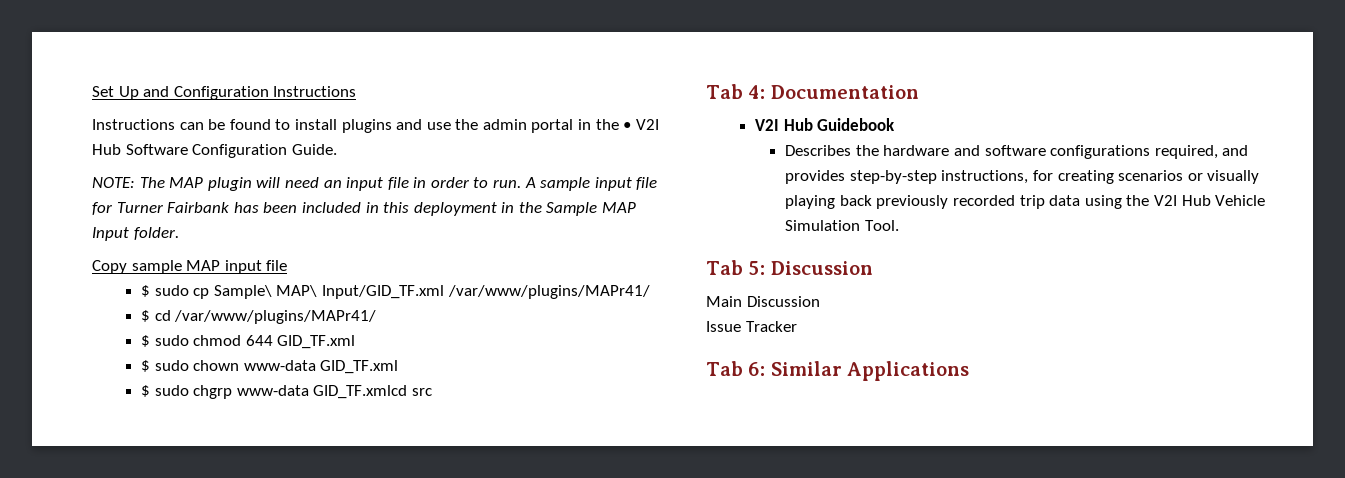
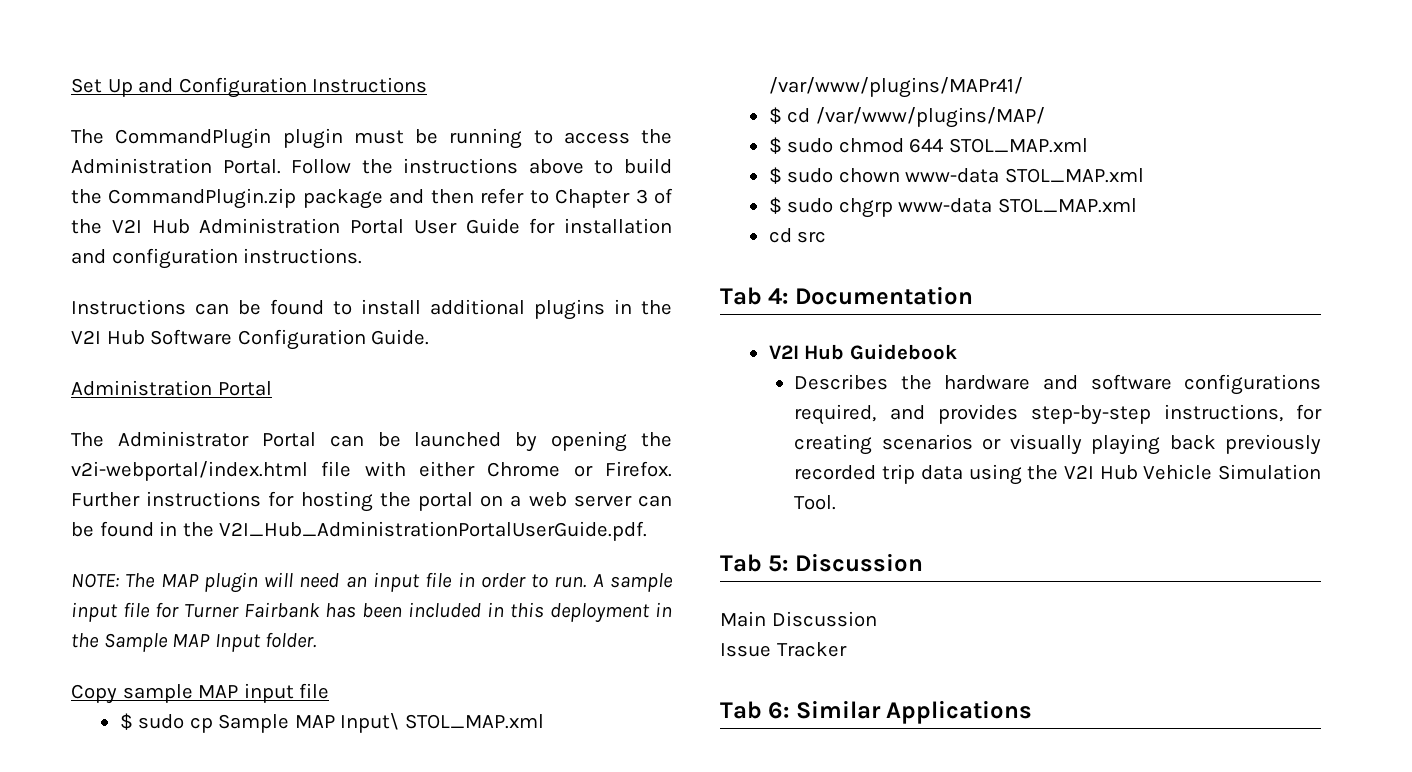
(357, 91) none -> [71,128,672,149] [71,158,672,174] [71,188,674,209] [71,218,672,234] [71,248,363,269] // The CommandPlugin plugin must be running to access the Administration Portal. Follow the instructions above to build the CommandPlugin.zip package and then refer to Chapter 3 of the V2I Hub Administration Portal User Guide for installation and configuration instructions.
[341,119,632,133] plugins and use the admin portal in the • -> [430,299,672,320] additional plugins in the
(337, 149) none -> [71,380,272,396] [71,431,672,452] [71,461,672,481] [71,491,672,512] [71,521,648,541] // Administration Portal // The Administrator Portal can be launched by opening the v2i-webportal/index.html file with either Chrome or Firefox. Further instructions for hosting the portal on a web server can be found in the V2I_Hub_AdministrationPortalUserGuide.pdf.
[213,285,444,299] Sample\ MAP\ Input/GID_TF.xml -> [218,713,544,733] Sample MAP Input\ STOL_MAP.xml
[174,310,377,324] /var/www/plugins/MAPr41/ -> [815,107,1045,128] /var/www/plugins/MAP/
[277,335,356,349] GID_TF.xml -> [948,138,1088,153] STOL_MAP.xml
[320,360,399,374] GID_TF.xml -> [1004,168,1144,183] STOL_MAP.xml
[313,385,408,399] GID_TF.xmlcd -> [997,198,1137,213] [768,228,792,243] STOL_MAP.xml // cd

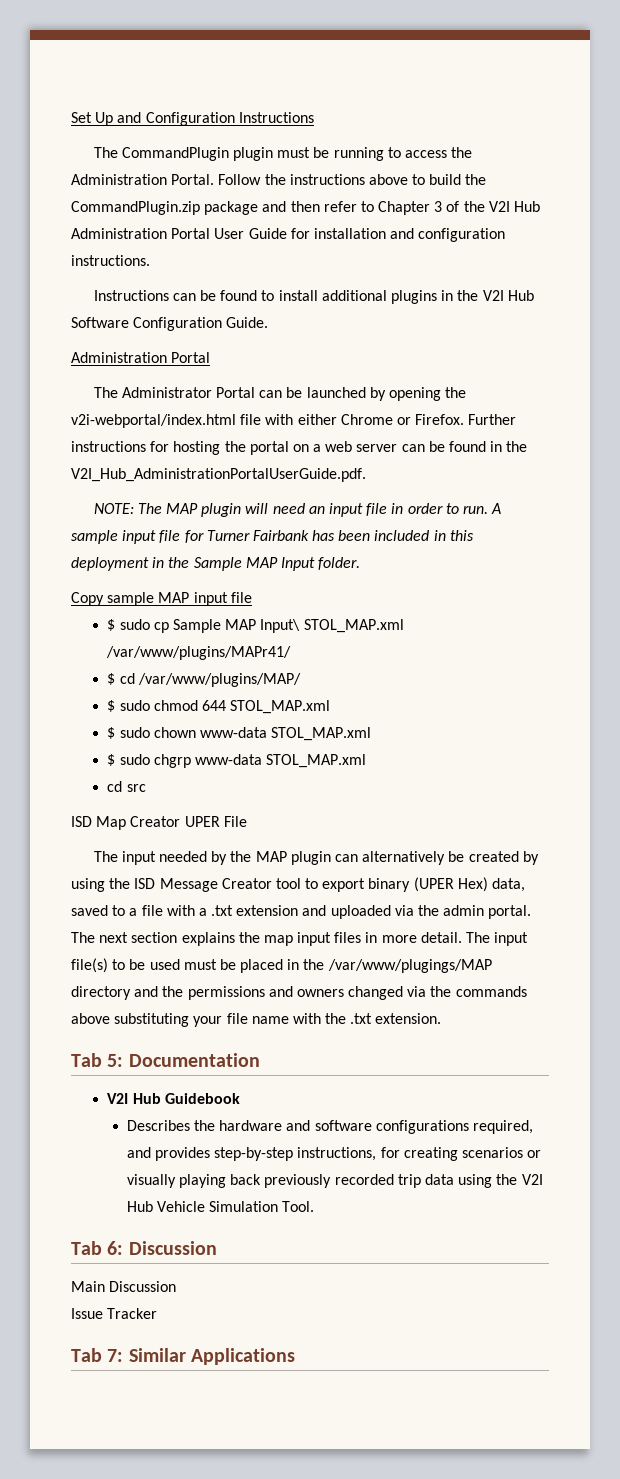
[720,287,789,305] // Tab 4: -> [71,816,247,830] [93,851,539,865] [71,877,526,892] [71,905,532,919] [71,932,529,946] [71,958,492,973] [71,986,527,1000] [71,1013,442,1027] [71,1053,124,1067] // ISD Map Creator UPER File // The input needed by the MAP plugin can alternatively be created by using the ISD Message Creator tool to export binary (UPER Hex) data, saved to a file with a .txt extension and uploaded via the admin portal. The next section explains the map input files in more detail. The input file(s) to be used must be placed in the /var/www/plugings/MAP directory and the permissions and owners changed via the commands above substituting your file name with the .txt extension. // Tab 5:
[768,555,789,572] 5: -> [107,1241,124,1255] 6:
[768,702,790,719] 6: -> [107,1349,124,1362] 7:

